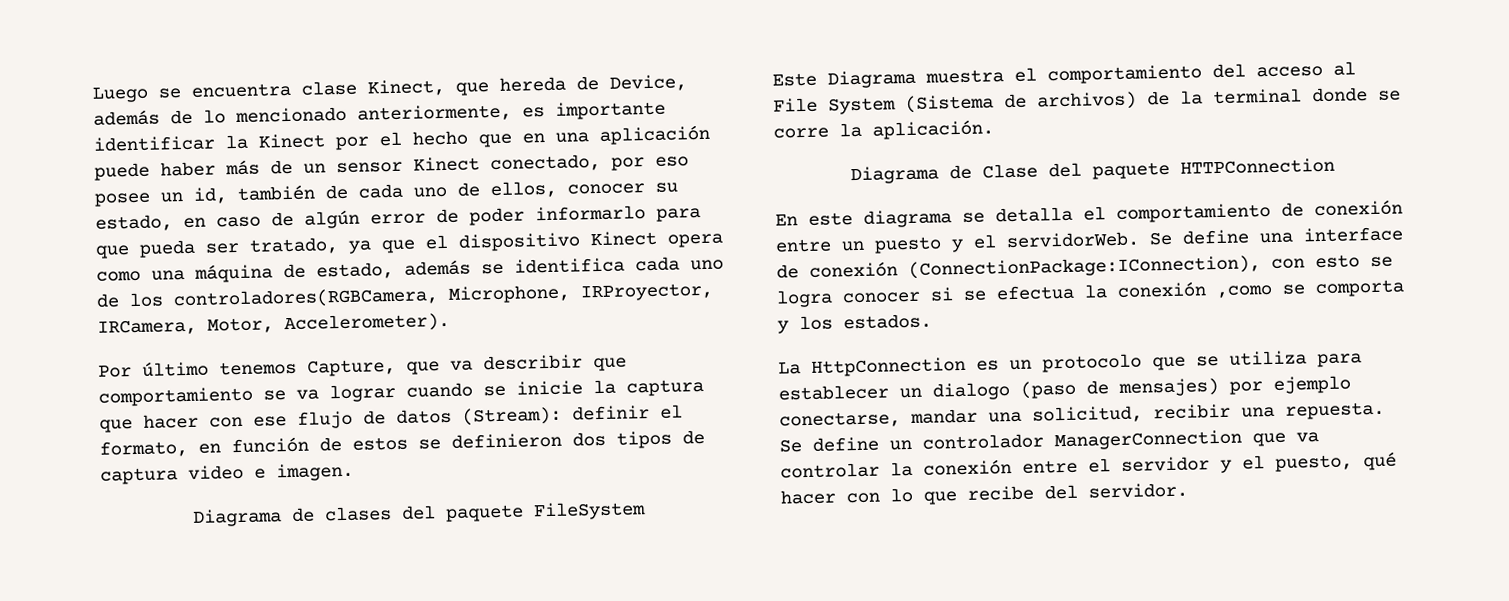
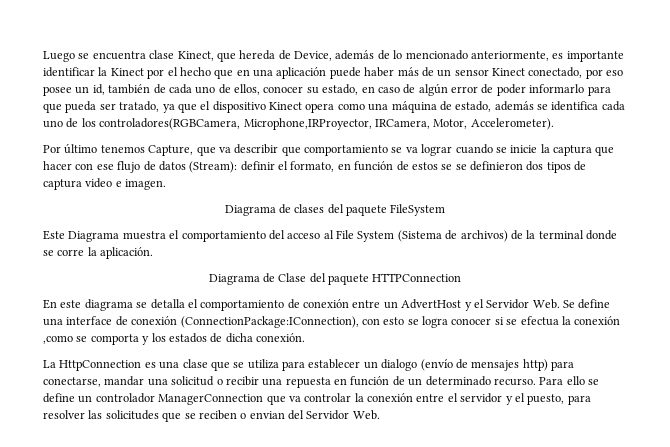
[448,282,713,304] Microphone, IRProyector, -> [243,118,372,130] Microphone,IRProyector,
(441, 444) none -> [455,164,467,170] se
[874,231,1140,254] puesto y el servidorWeb. -> [401,299,560,311] AdvertHost y el Servidor Web.
[843,313,932,330] estados. -> [168,333,305,343] estados de dicha conexión.
[1009,353,1142,373] un protocolo -> [159,359,208,369] una clase
[1020,375,1351,399] [779,401,1385,429] [779,439,802,453] (paso de mensajes) por ejemplo conectarse, mandar una solicitud, recibir una repuesta. Se -> [420,359,574,371] [43,376,599,388] (envío de mensajes http) para conectarse, mandar una solicitud o recibir una repuesta en función de un determinado recurso. Para ello se
[1363,451,1397,471] [780,482,1188,505] qué hacer con lo que recibe del servidor. -> [567,395,591,405] [43,410,380,422] para resolver las solicitudes que se reciben o envian del Servidor Web.

